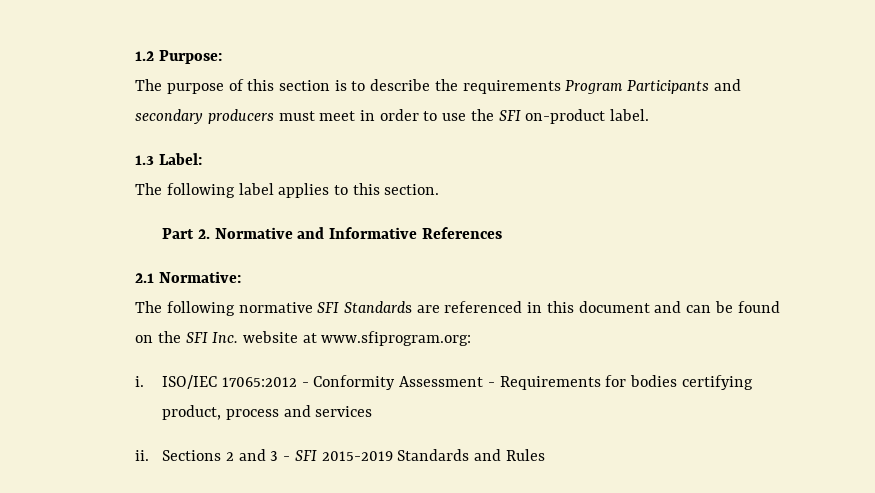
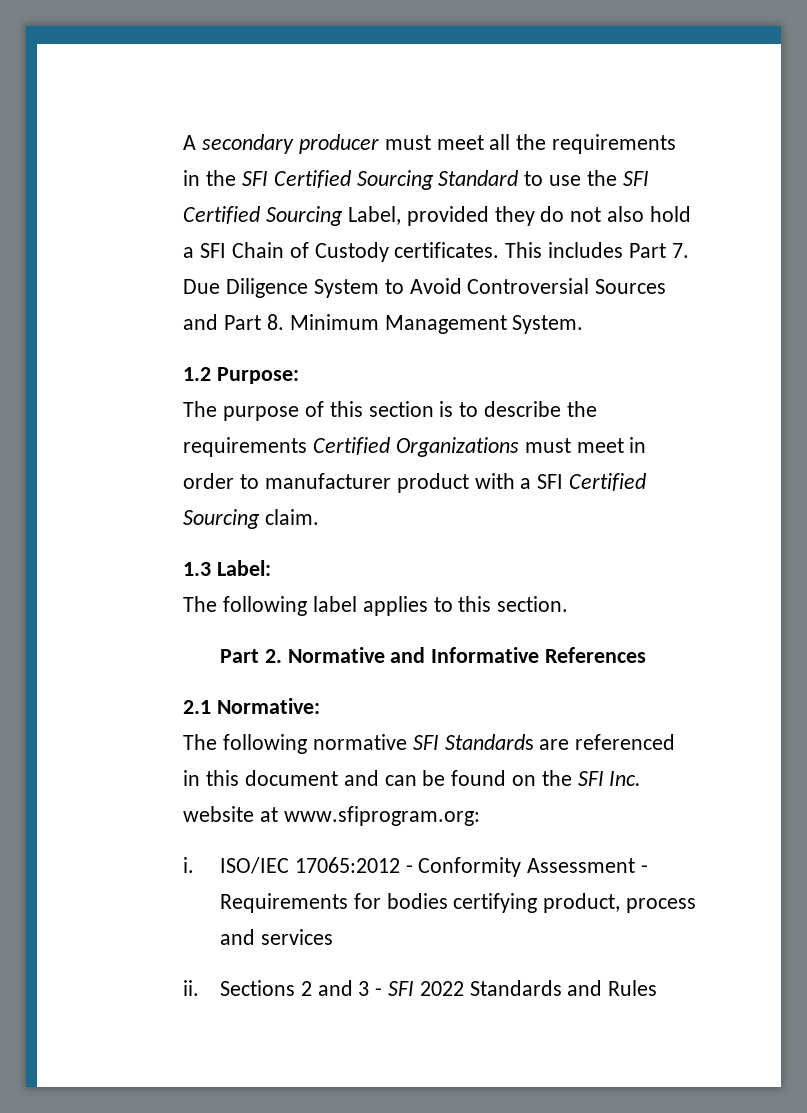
(135, 56) none -> [183,134,676,154] [183,170,649,190] [183,206,691,226] [183,242,689,262] [183,278,667,298] [183,314,584,334] A secondary producer must meet all the requirements in the SFI Certified Sourcing Standard to use the SFI Certified Sourcing Label, provided they do not also hold a SFI Chain of Custody certificates. This includes Part 7. Due Diligence System to Avoid Controversial Sources and Part 8. Minimum Management System. //
[565,79,741,94] [135,109,274,124] Program Participants and secondary producers -> [313,437,519,457] Certified Organizations
[442,109,650,124] use the SFI on-product label. -> [264,473,646,493] [183,509,320,529] manufacturer product with a SFI Certified Sourcing claim.
[321,451,393,461] 2015-2019 -> [419,981,464,996] 2022

